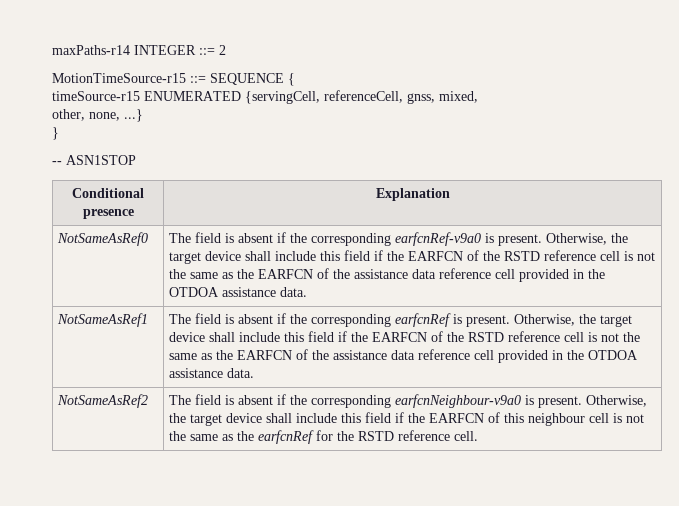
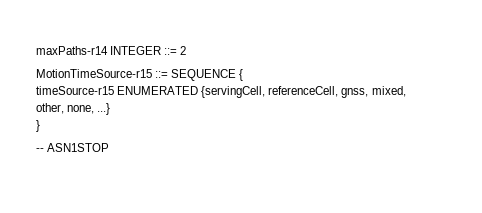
[72,188,144,198] [82,209,134,219] [375,188,450,201] [56,232,148,246] [168,232,628,246] [168,250,655,264] [168,268,605,282] [168,287,307,297] [56,313,148,327] [168,313,632,327] [168,331,640,342] [168,349,638,363] [168,368,254,378] [56,394,148,408] [168,394,647,408] [168,412,644,426] [168,430,478,444] // Conditional presence | Explanation // NotSameAsRef0 | The field is absent if the corresponding earfcnRef-v9a0 is present. Otherwise, the target device shall include this field if the EARFCN of the RSTD reference cell is not the same as the EARFCN of the assistance data reference cell provided in the OTDOA assistance data. // NotSameAsRef1 | The field is absent if the corresponding earfcnRef is present. Otherwise, the target device shall include this field if the EARFCN of the RSTD reference cell is not the same as the EARFCN of the assistance data reference cell provided in the OTDOA assistance data. // NotSameAsRef2 | The field is absent if the corresponding earfcnNeighbour-v9a0 is present. Otherwise, the target device shall include this field if the EARFCN of this neighbour cell is not the same as the earfcnRef for the RSTD reference cell. -> (110, 147) none

